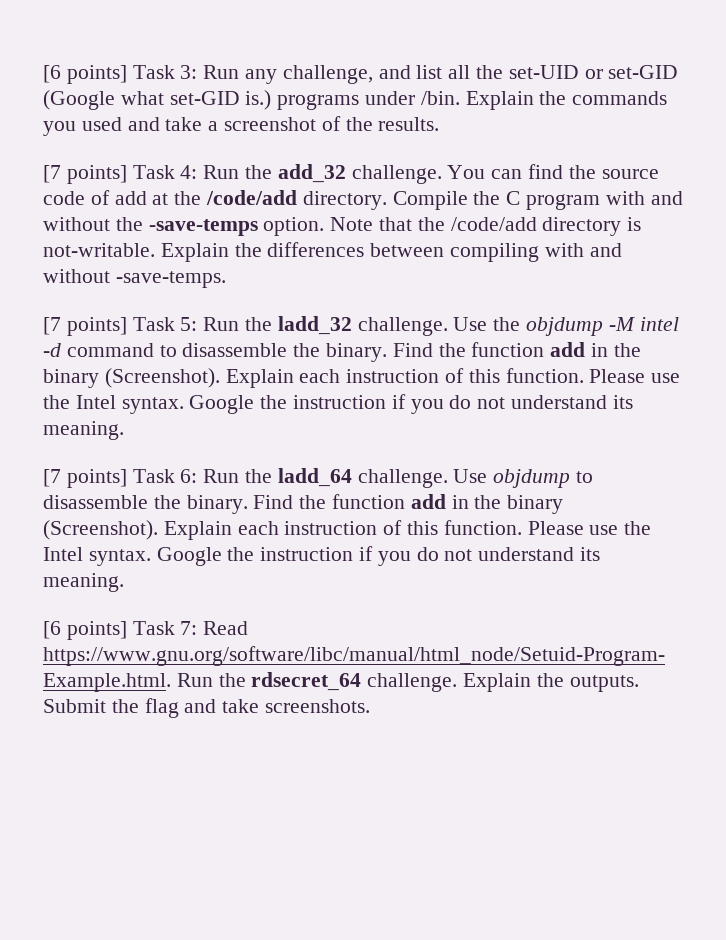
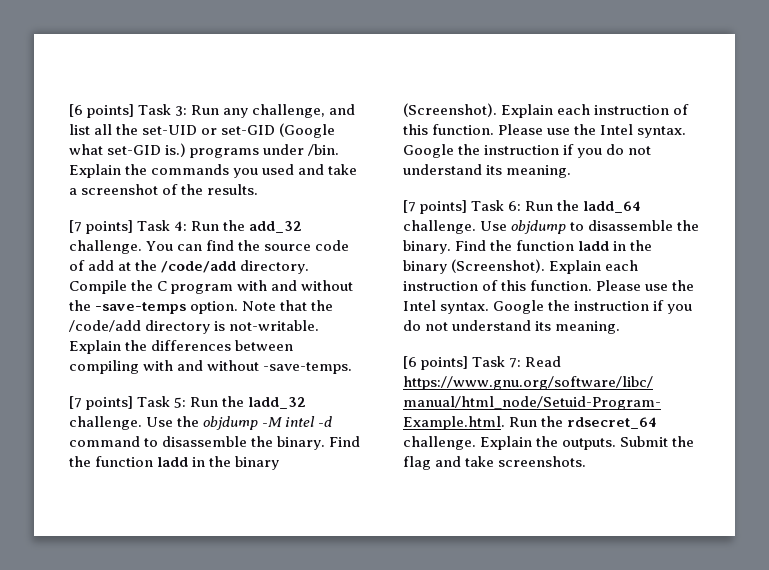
[550,342,586,357] add -> [157,457,189,467] ladd
[410,494,446,509] add -> [578,241,610,251] ladd

